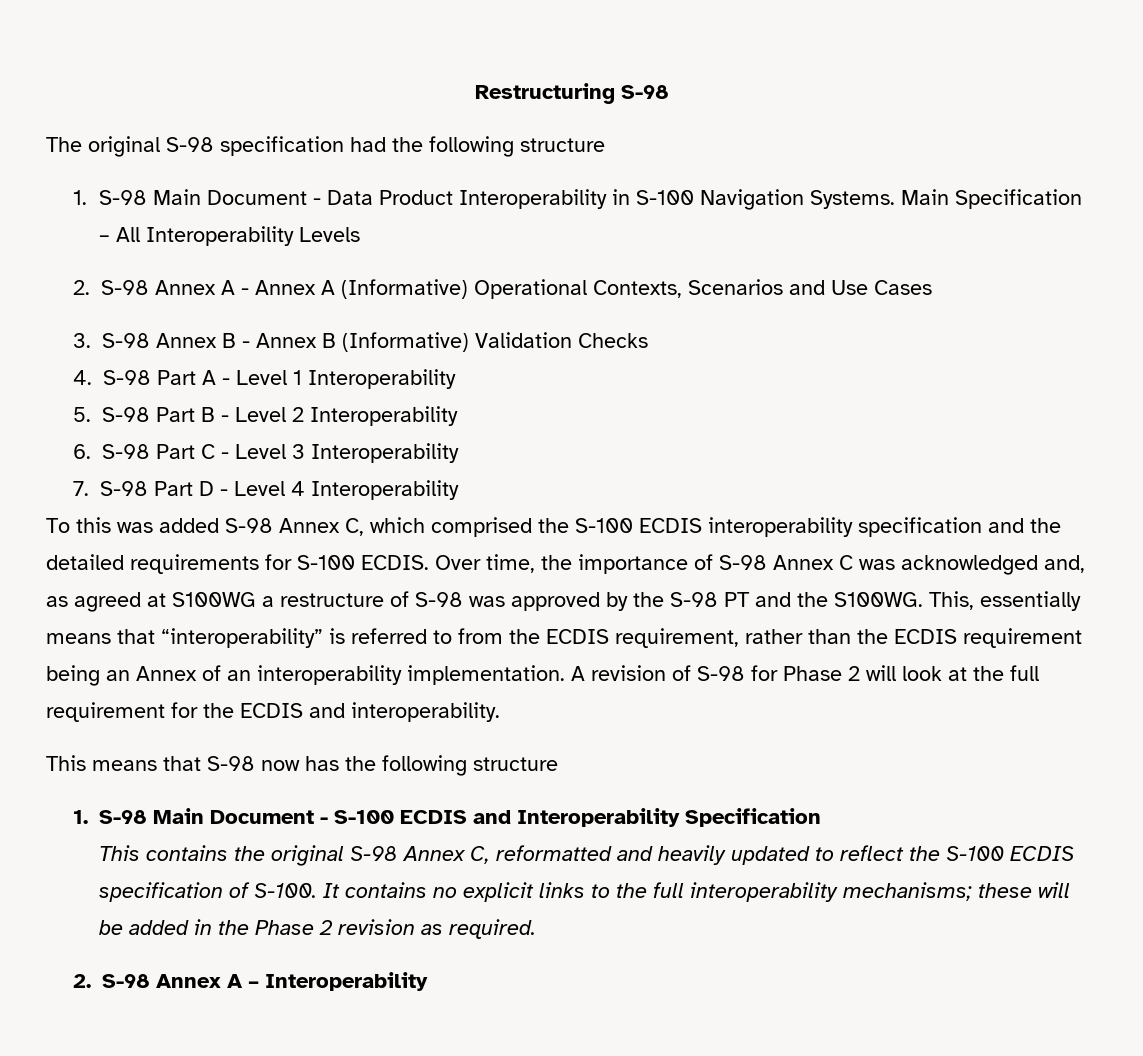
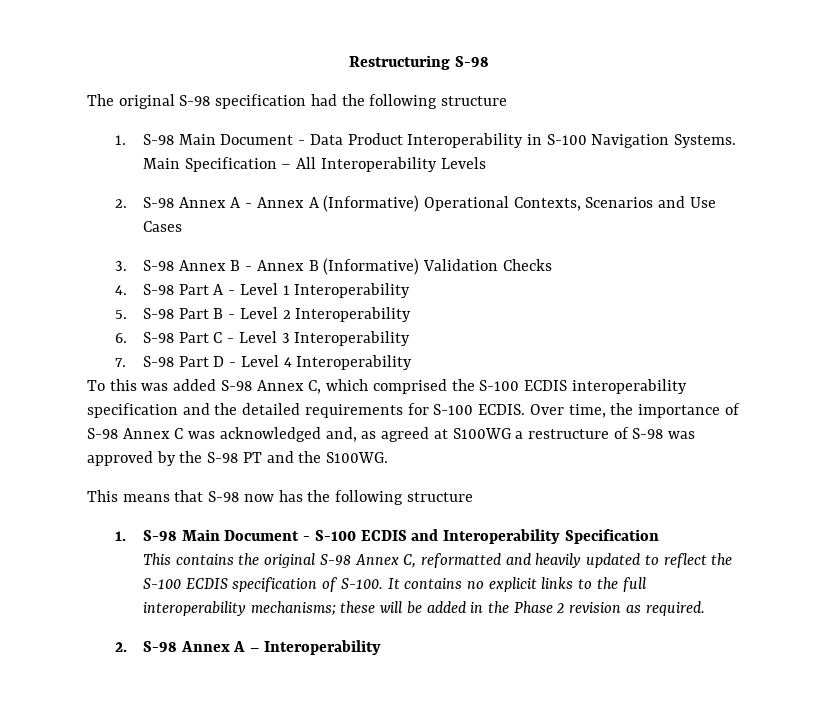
[929,591,1081,611] [46,628,1082,648] [46,665,1039,686] [46,702,500,722] This, essentially means that “interoperability” is referred to from the ECDIS requirement, rather than the ECDIS requirement being an Annex of an interoperability implementation. A revision of S-98 for Phase 2 will look at the full requirement for the ECDIS and interoperability. -> (389, 457) none

